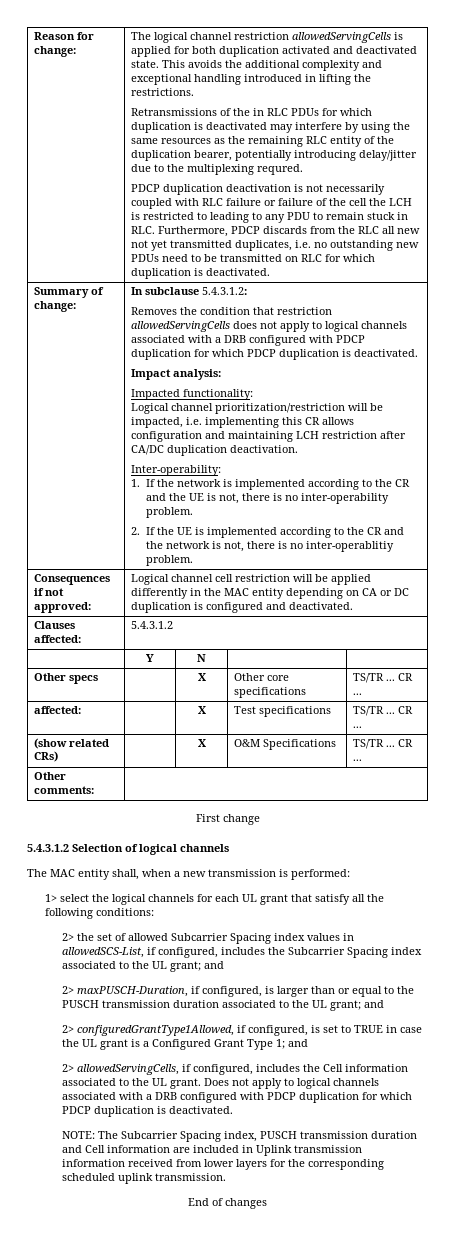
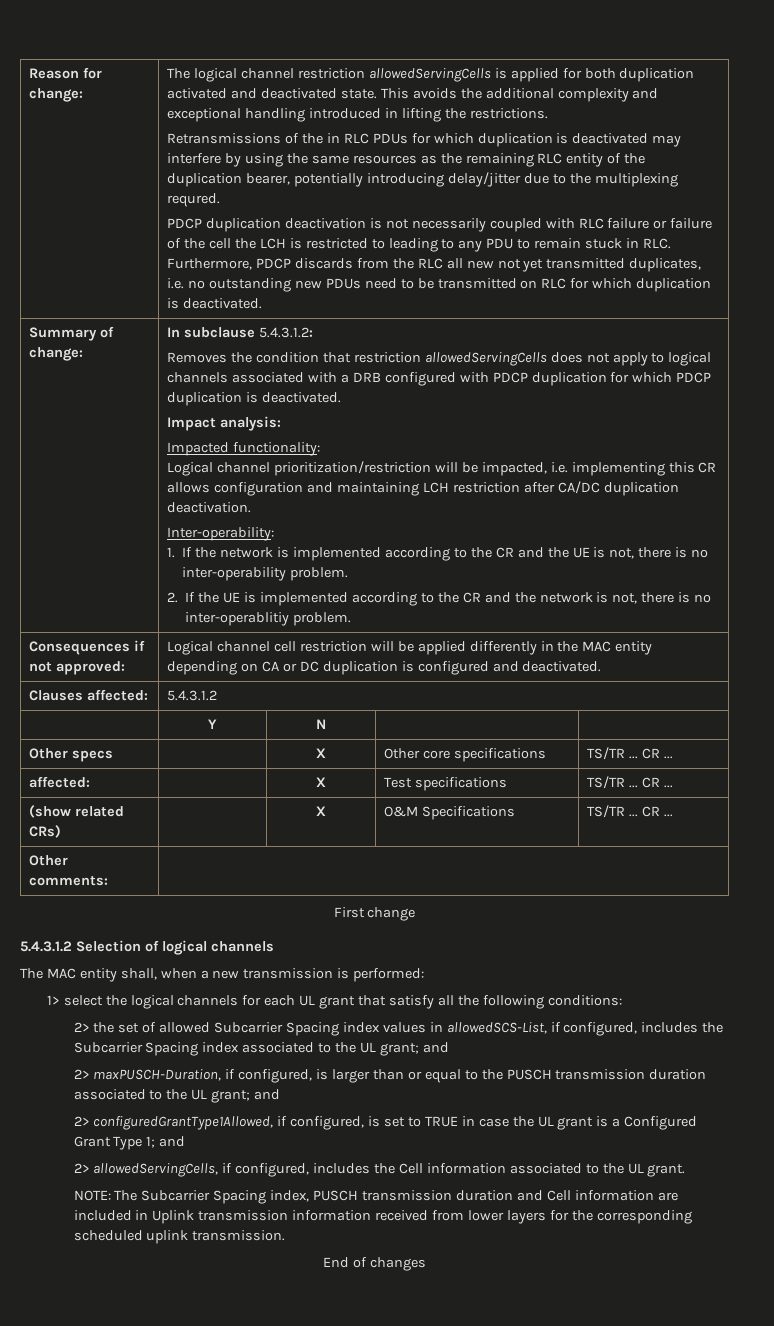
[204,1078,380,1089] [62,1092,413,1103] [62,1106,234,1117] Does not apply to logical channels associated with a DRB configured with PDCP duplication for which PDCP duplication is deactivated. -> (686, 1170) none

